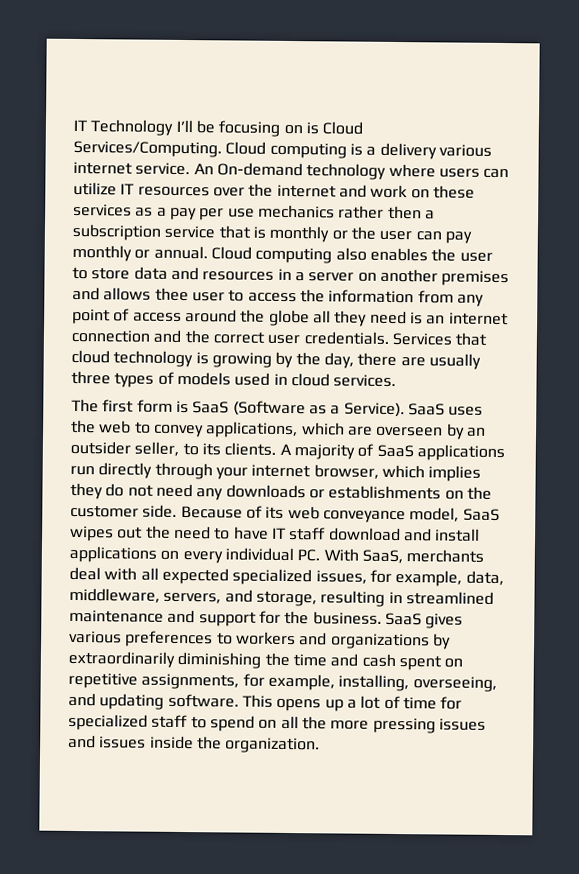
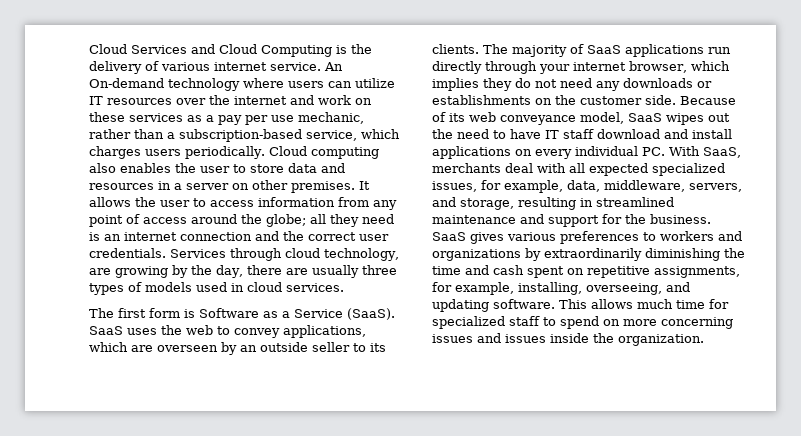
[73,119,364,137] [73,140,437,160] IT Technology I’ll be focusing on is Cloud Services/Computing. Cloud computing is a delivery -> [89,44,372,57] [89,61,159,74] Cloud Services and Cloud Computing is the delivery of
[257,204,435,220] [72,223,472,244] [72,244,208,262] mechanics rather then a subscription service that is monthly or the user can pay monthly or annual. -> [298,112,364,124] [89,129,400,142] [89,146,265,159] mechanic, rather than a subscription-based service, which charges users periodically.
[379,268,510,287] [72,286,189,302] another premises and allows thee -> [252,180,370,193] [89,197,156,207] other premises. It allows the
[299,289,325,303] the -> (254, 203) none
[268,309,310,327] globe -> [266,214,306,227] globe;
[455,332,488,346] [71,349,209,368] that cloud technology is -> [230,248,399,261] [89,268,111,275] through cloud technology, are
[192,400,405,418] SaaS (Software as a Service). -> [199,308,395,320] Software as a Service (SaaS).
[70,440,180,456] outsider seller, -> [260,342,350,352] outside seller
[279,443,292,456] A -> [483,44,508,54] The
[276,695,401,712] opens up a lot of -> [591,299,673,309] allows much
[280,715,436,734] all the more pressing -> [623,317,733,329] more concerning

